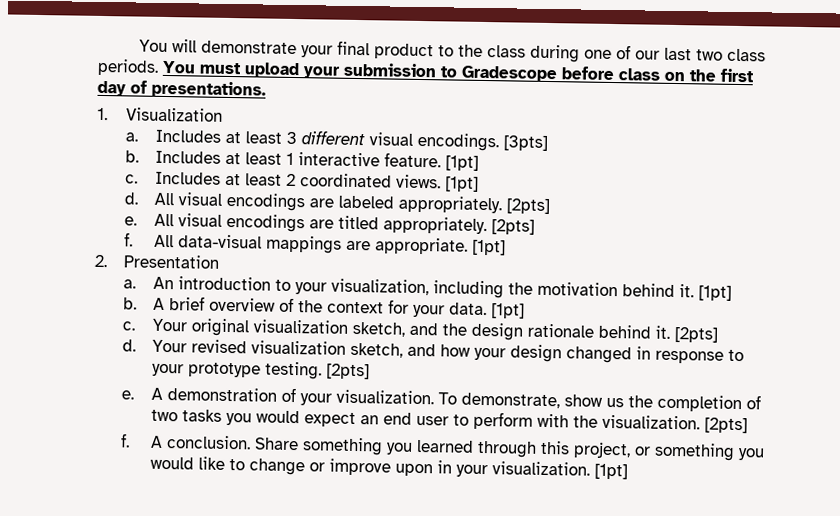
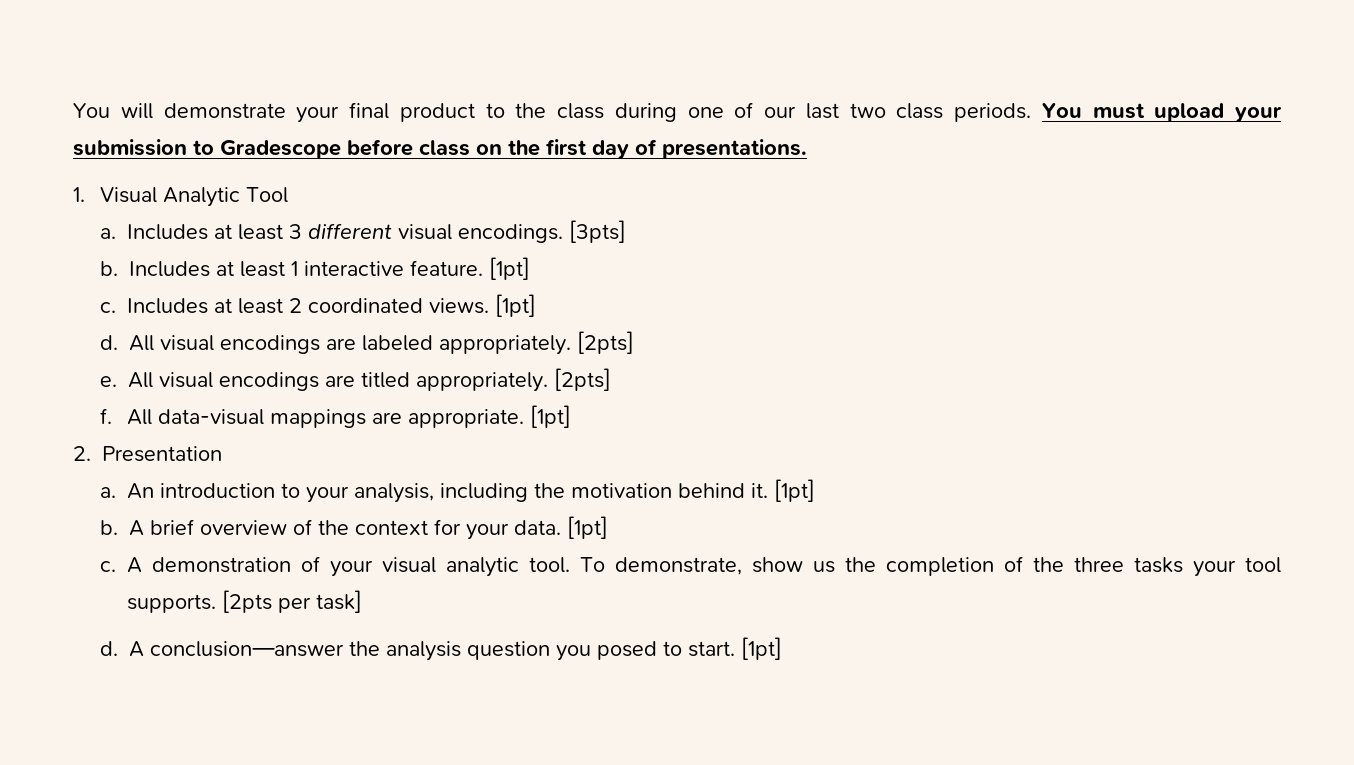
[126,107,224,122] Visualization -> [100,187,289,207] Visual Analytic Tool
[330,278,429,296] visualization, -> [354,483,435,503] analysis,
[151,318,718,343] [122,339,744,364] [151,361,370,380] [121,390,135,400] Your original visualization sketch, and the design rationale behind it. [2pts] // d. Your revised visualization sketch, and how your design changed in response to your prototype testing. [2pts] // e. -> (117, 566) none
[335,389,434,405] visualization. -> [382,557,571,577] visual analytic tool.
[150,409,748,434] [120,433,765,461] [149,456,590,478] two tasks you would expect an end user to perform with the visualization. [2pts] // f. A conclusion. Share something you learned through this project, or something you would like to change or improve upon in your visualization. -> [1033,557,1282,577] [127,590,363,613] [100,641,736,661] the three tasks your tool supports. [2pts per task] // d. A conclusion—answer the analysis question you posed to start.

